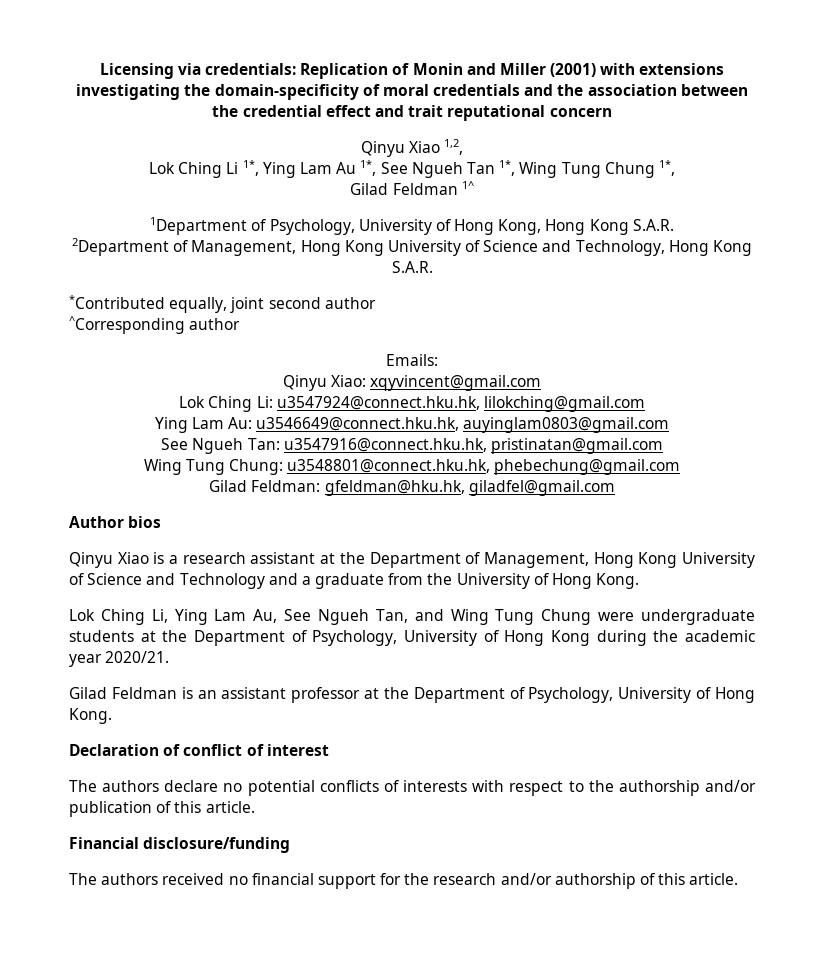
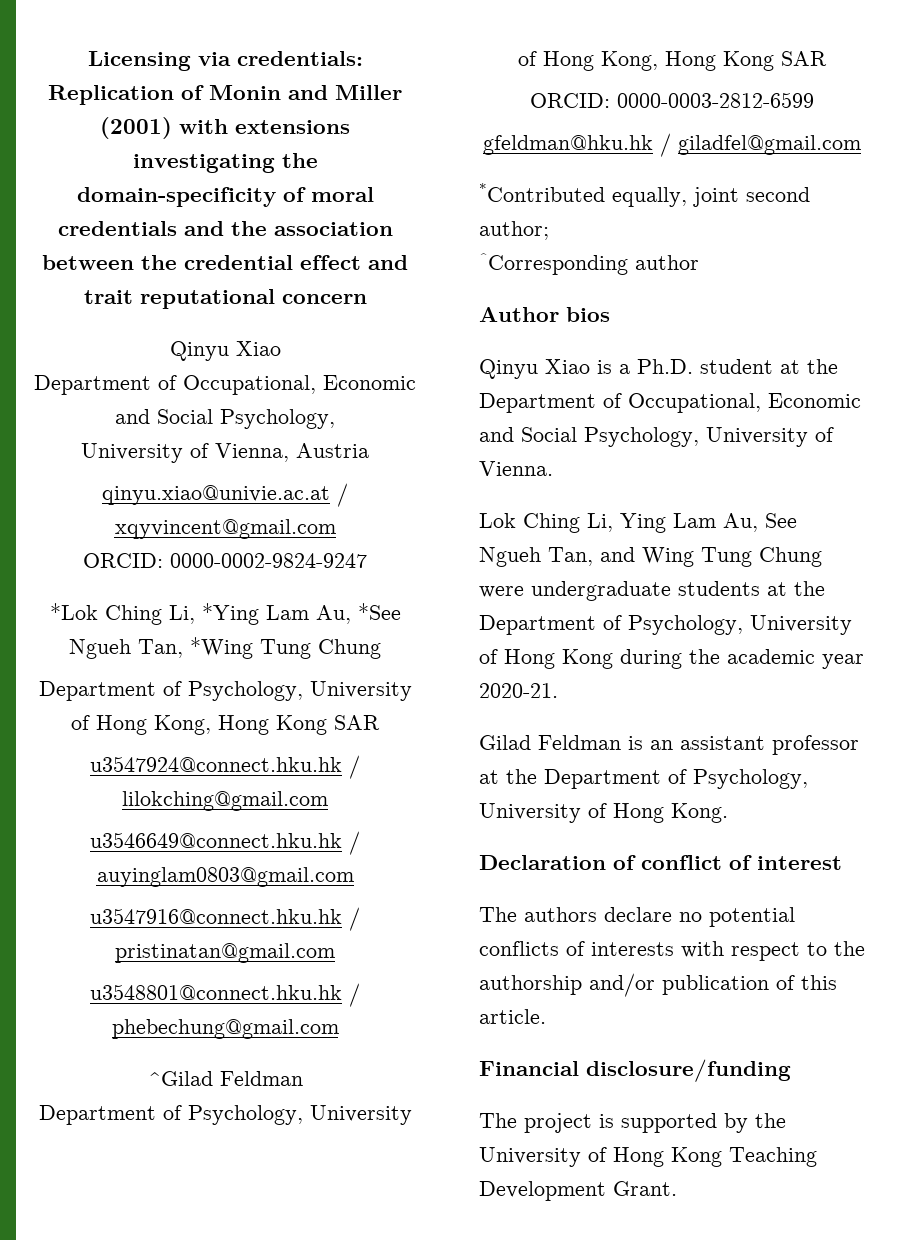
[444,139,464,155] [149,160,675,178] [350,181,474,195] [150,217,674,235] [71,238,753,256] [391,261,433,273] 1,2, // Lok Ching Li 1*, Ying Lam Au 1*, See Ngueh Tan 1*, Wing Tung Chung 1*, // Gilad Feldman 1^ // 1Department of Psychology, University of Hong Kong, Hong Kong S.A.R. // 2Department of Management, Hong Kong University of Science and Technology, Hong Kong S.A.R. -> [34,375,416,395] [115,409,335,429] [81,443,369,463] [102,483,348,507] [114,519,336,539] [83,553,367,568] [49,603,401,625] [69,637,381,659] [38,681,412,701] [71,715,380,735] [90,755,360,779] [122,791,328,811] [90,831,360,855] [96,867,354,887] [90,907,360,931] [115,943,335,963] [90,983,360,1007] [111,1019,339,1039] [147,1071,303,1086] [38,1105,412,1125] [518,51,827,71] [530,92,814,108] [483,133,861,157] // Department of Occupational, Economic and Social Psychology, // University of Vienna, Austria // qinyu.xiao@univie.ac.at / xqyvincent@gmail.com // ORCID: 0000-0002-9824-9247 // *Lok Ching Li, *Ying Lam Au, *See Ngueh Tan, *Wing Tung Chung // Department of Psychology, University of Hong Kong, Hong Kong SAR // u3547924@connect.hku.hk / lilokching@gmail.com // u3546649@connect.hku.hk / auyinglam0803@gmail.com // u3547916@connect.hku.hk / pristinatan@gmail.com // u3548801@connect.hku.hk / phebechung@gmail.com // ^Gilad Feldman // Department of Psychology, University of Hong Kong, Hong Kong SAR // ORCID: 0000-0003-2812-6599 // gfeldman@hku.hk / giladfel@gmail.com
[324,297,376,309] author -> [479,221,549,240] author;
[386,354,438,366] [282,375,542,391] [179,396,645,412] [154,417,670,433] [161,438,663,454] [143,459,681,475] [209,480,615,496] // Emails: // Qinyu Xiao: xqyvincent@gmail.com // Lok Ching Li: u3547924@connect.hku.hk, lilokching@gmail.com // Ying Lam Au: u3546649@connect.hku.hk, auyinglam0803@gmail.com // See Ngueh Tan: u3547916@connect.hku.hk, pristinatan@gmail.com // Wing Tung Chung: u3548801@connect.hku.hk, phebechung@gmail.com // Gilad Feldman: gfeldman@hku.hk, giladfel@gmail.com -> (699, 262) none
[182,552,756,568] [69,573,640,589] research assistant at the Department of Management, Hong Kong University of Science and Technology and a graduate from the University of Hong Kong. -> [637,359,838,374] [479,393,861,413] [479,427,834,447] [479,461,553,476] Ph.D. student at the Department of Occupational, Economic and Social Psychology, University of Vienna.
[105,651,170,663] 2020/21. -> [479,683,558,698] 2020-21.
[101,873,739,889] authors received no financial support for the research and/or authorship of this article. -> [524,1113,786,1133] [479,1147,817,1167] [479,1181,677,1201] project is supported by the University of Hong Kong Teaching Development Grant.

